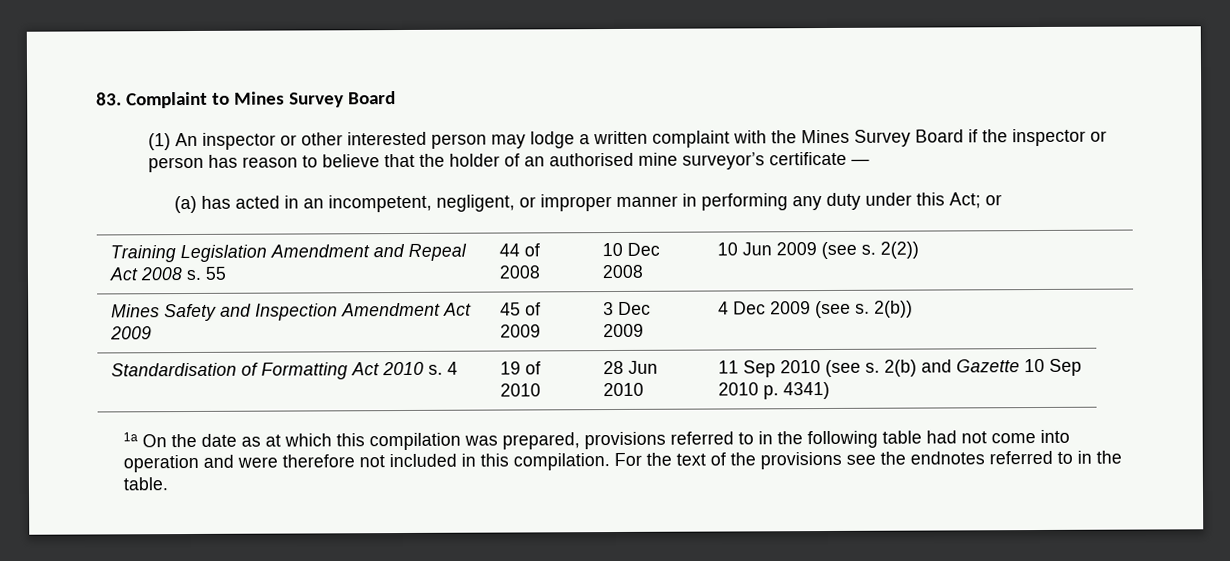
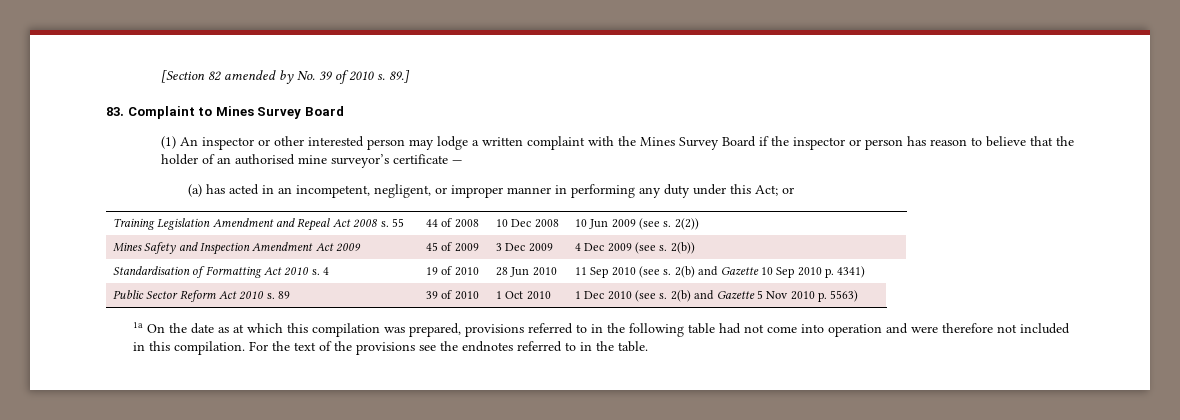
(96, 99) none -> [160,70,410,84] [Section 82 amended by No. 39 of 2010 s. 89.] //
(830, 390) none -> [112,290,291,302] [425,290,479,300] [495,291,551,300] [574,290,859,302] // Public Sector Reform Act 2010 s. 89 | 39 of 2010 | 1 Oct 2010 | 1 Dec 2010 (see s. 2(b) and Gazette 5 Nov 2010 p. 5563)

